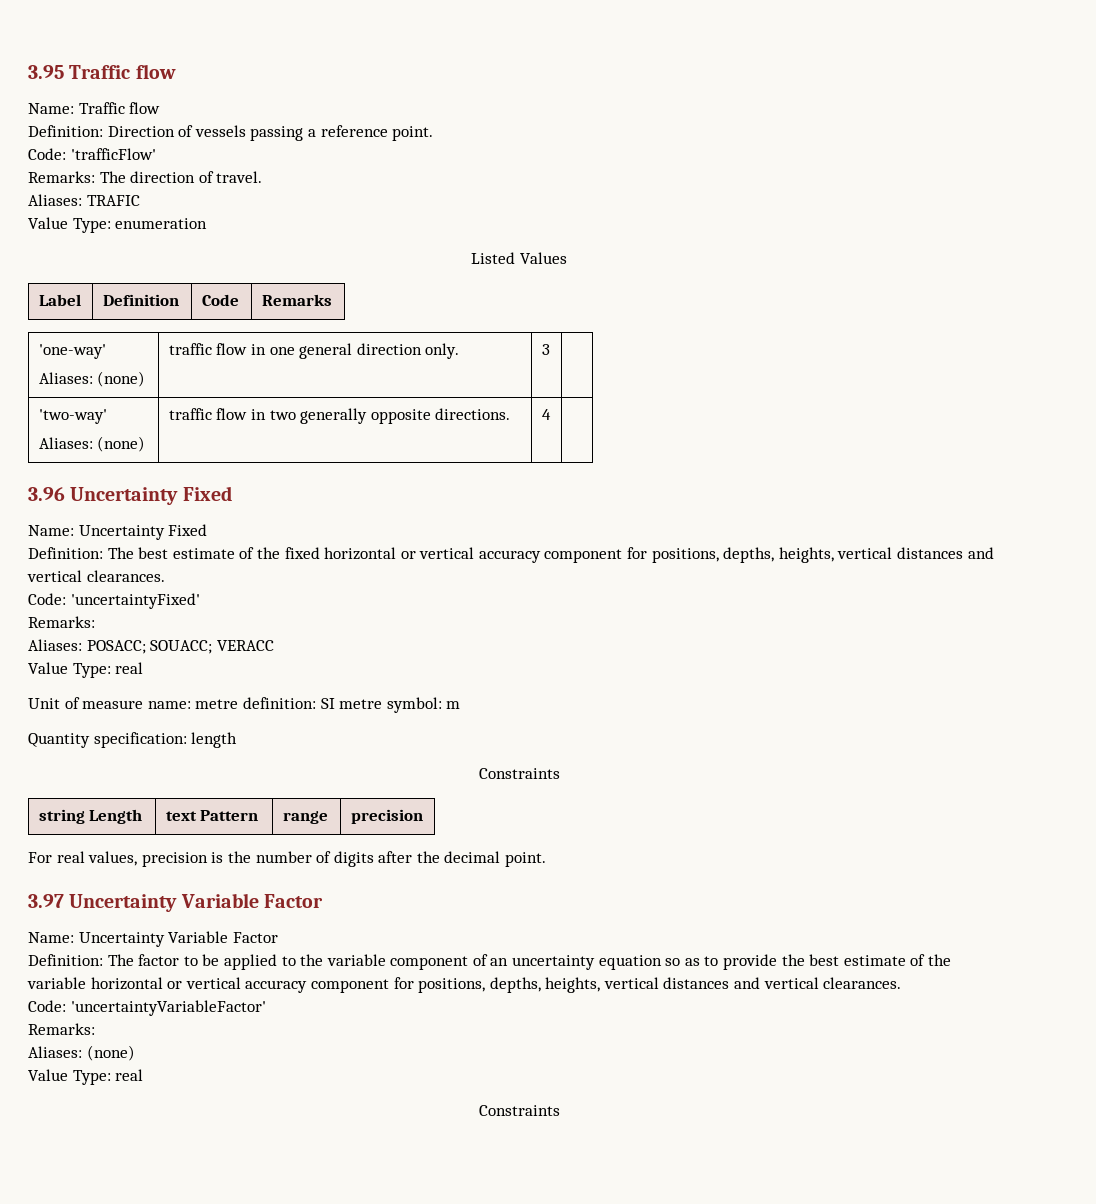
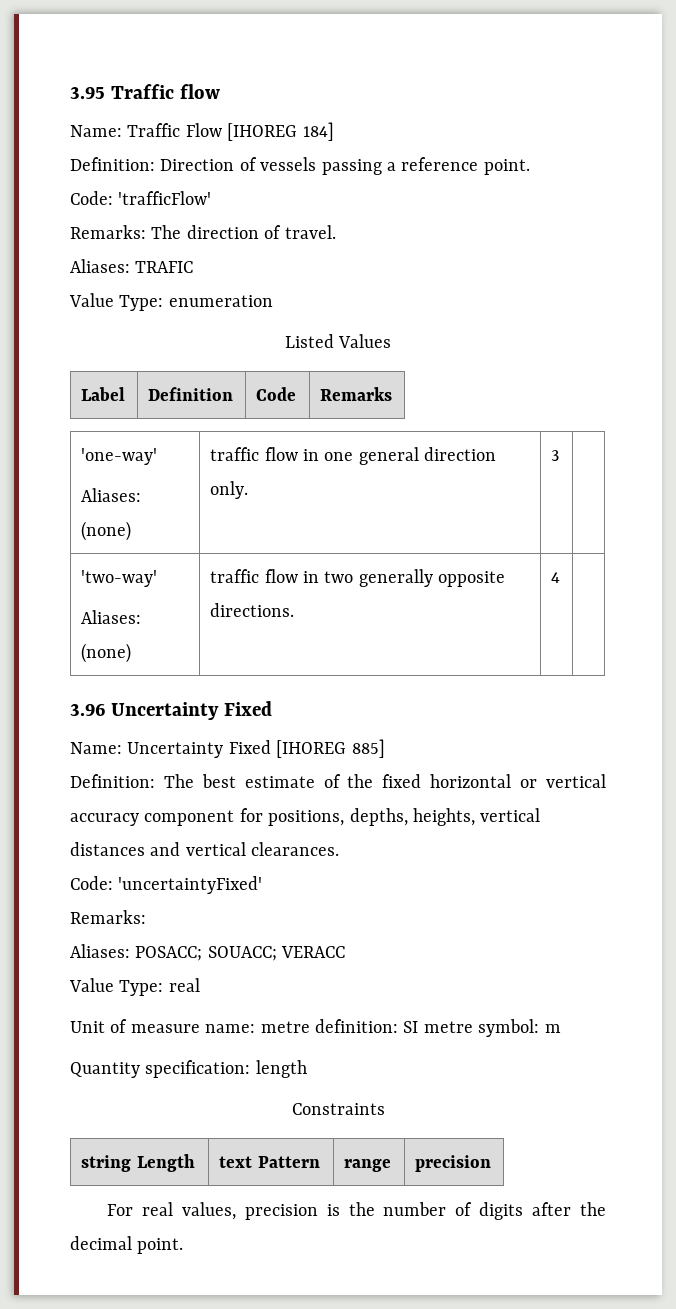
[129,102,161,114] flow -> [185,122,334,141] Flow [IHOREG 184]
(208, 530) none -> [276,739,385,758] [IHOREG 885]
[28,893,324,912] [28,931,278,947] [28,954,951,970] [27,977,902,993] [28,1000,266,1016] [28,1023,95,1035] [28,1045,135,1061] [28,1069,144,1085] [478,1105,560,1116] // 3.97 Uncertainty Variable Factor // Name: Uncertainty Variable Factor // Definition: The factor to be applied to the variable component of an uncertainty equation so as to provide the best estimate of the variable horizontal or vertical accuracy component for positions, depths, heights, vertical distances and vertical clearances. // Code: 'uncertaintyVariableFactor' // Remarks: // Aliases: (none) // Value Type: real // Constraints -> (184, 1246) none

